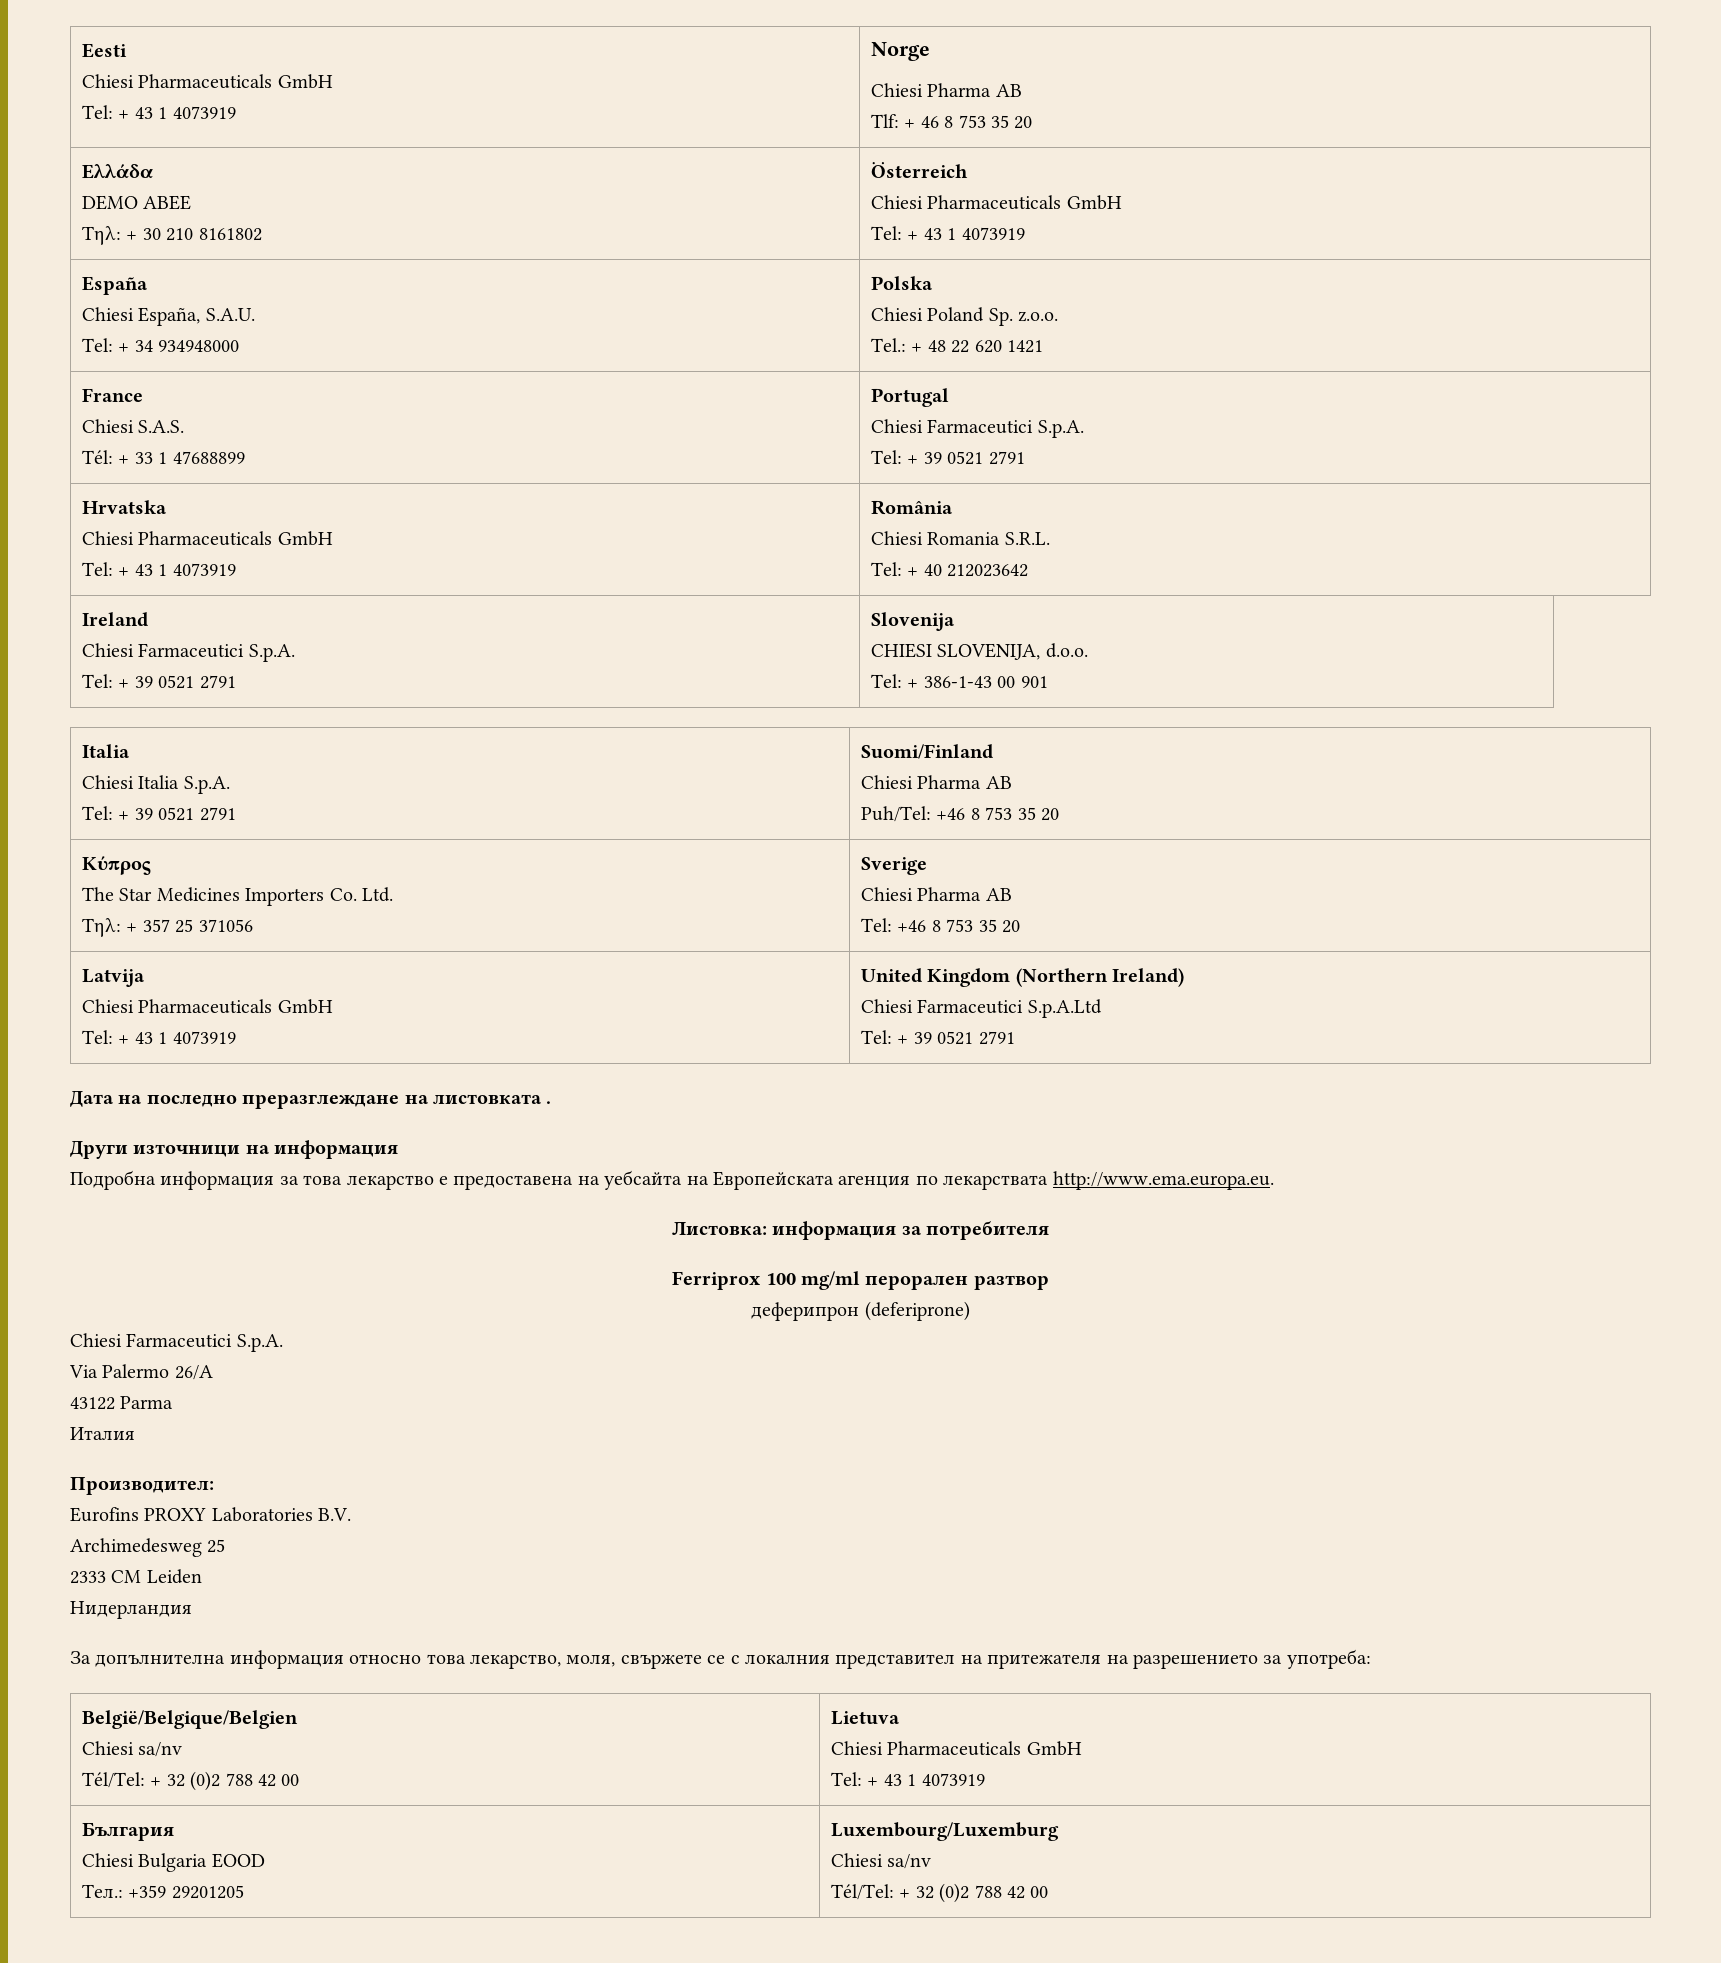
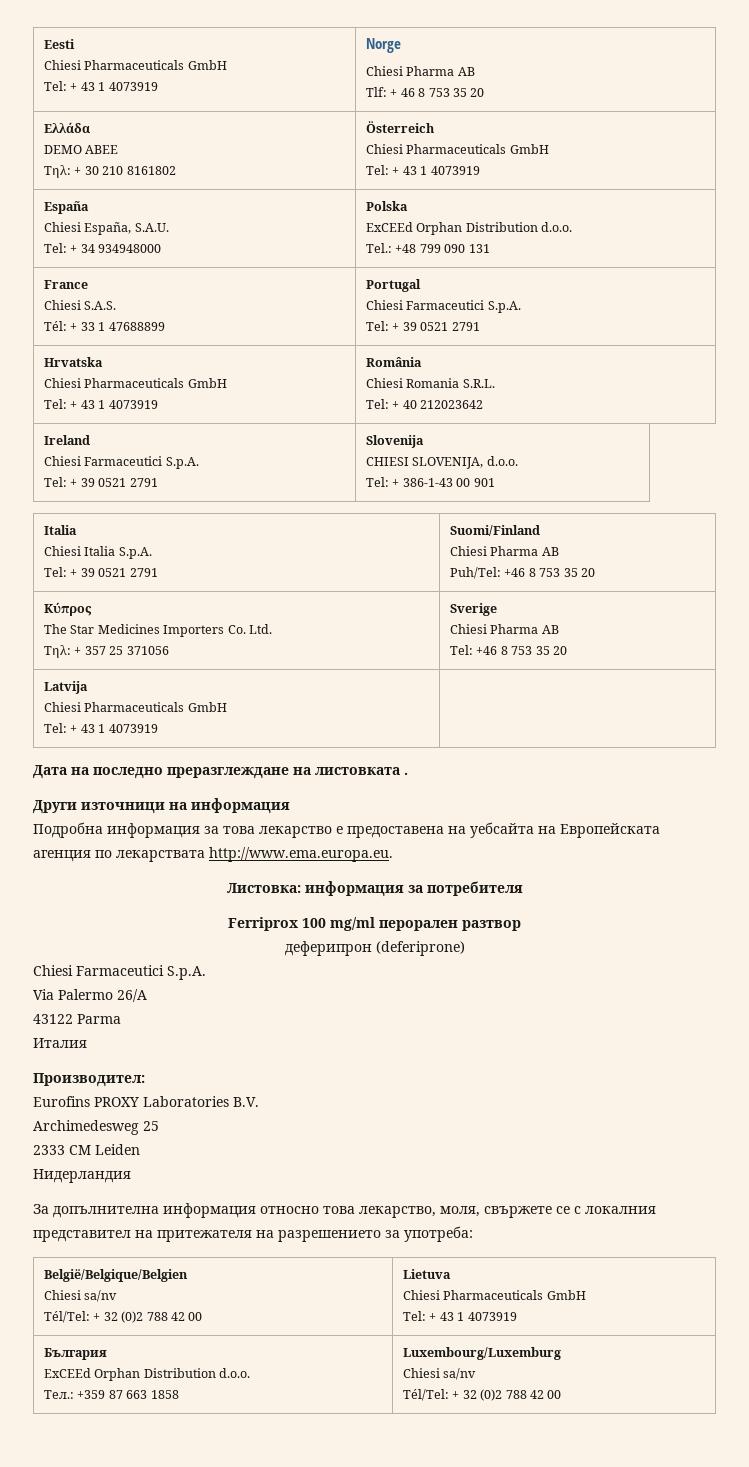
[871,307,1059,326] [871,338,1044,353] Chiesi Poland Sp. z.o.o. // Tel.: + 48 22 620 1421 -> [366,222,573,235] [366,243,490,253] ExCEEd Orphan Distribution d.o.o. // Tel.: +48 799 090 131
[861,968,1185,987] [861,999,1102,1018] [861,1030,1015,1045] United Kingdom (Northern Ireland) // Chiesi Farmaceutici S.p.A.Ltd // Tel: + 39 0521 2791 -> (158, 728) none
[82,1853,265,1872] Chiesi Bulgaria EOOD -> [44,1368,251,1381] ExCEEd Orphan Distribution d.o.o.
[171,1885,244,1899] 29201205 -> [108,1390,179,1399] 87 663 1858

